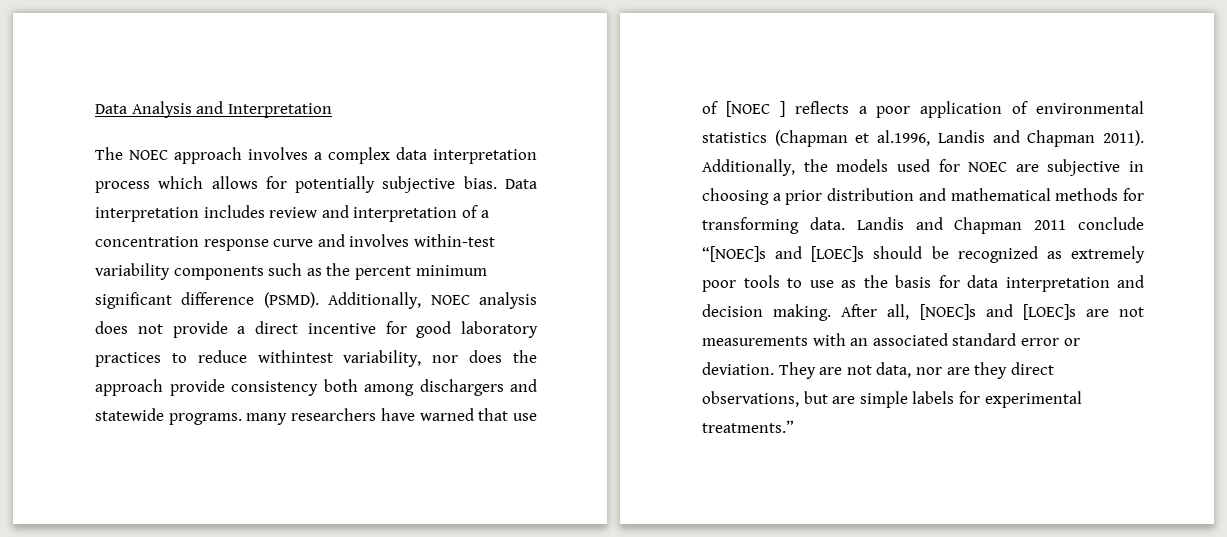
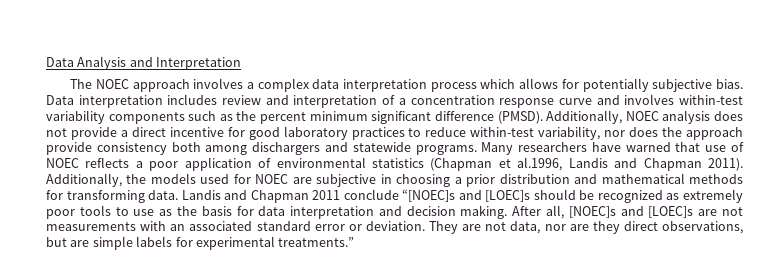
[263,292,319,308] (PSMD). -> [497,111,543,124] (PMSD).
[257,350,333,363] withintest -> [470,127,535,137] within-test
[246,413,288,425] many -> [481,142,514,155] Many
[725,101,785,117] [NOEC ] -> [46,158,79,168] NOEC

